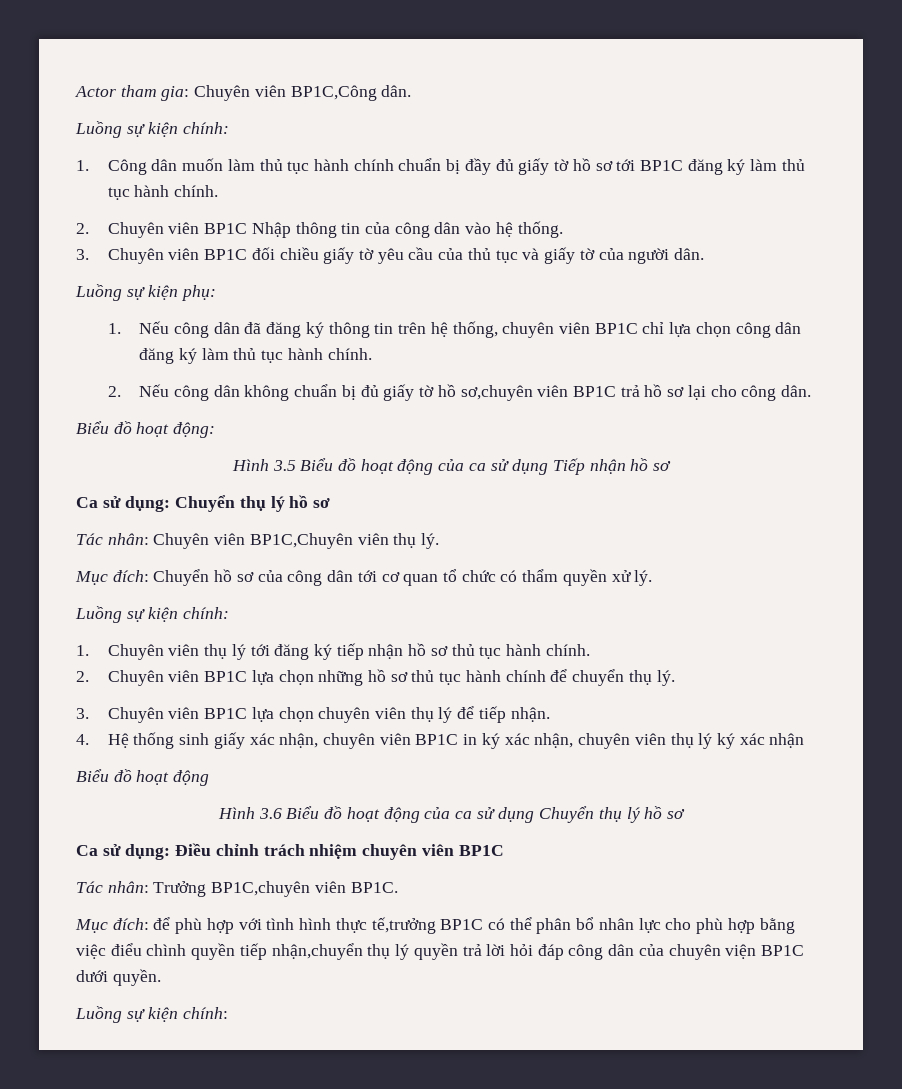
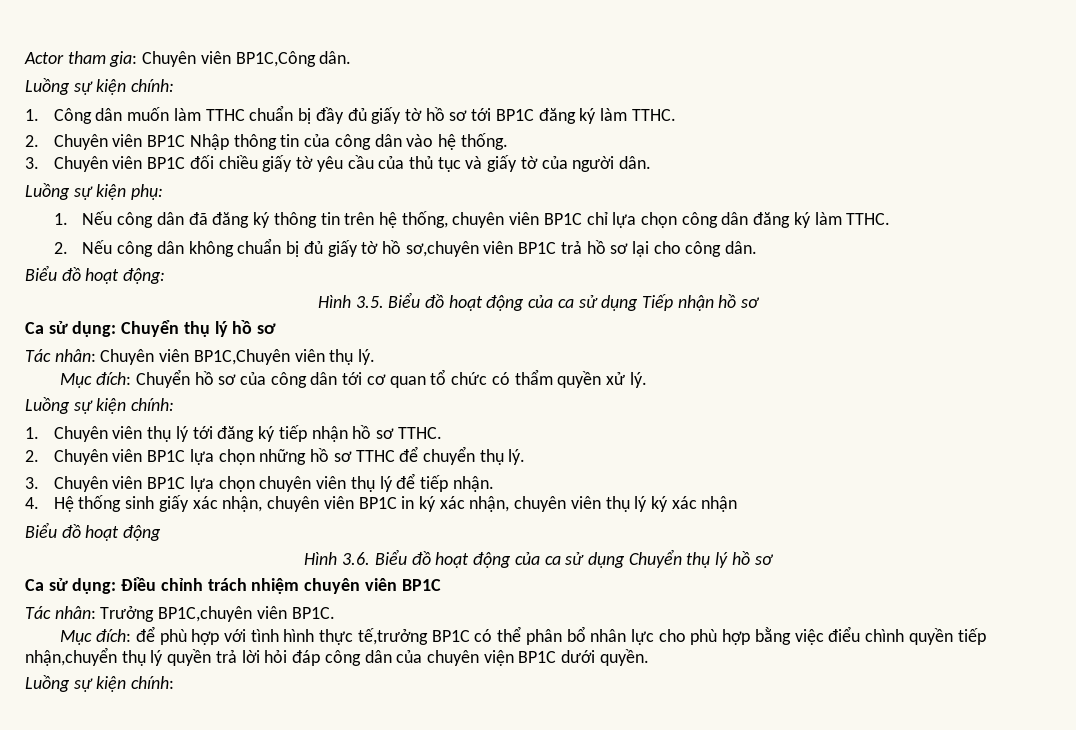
[259,159,394,174] thủ tục hành chính -> [205,109,245,121] TTHC
[781,159,805,171] [107,185,219,200] thủ tục hành chính. -> [631,109,676,121] TTHC.
[233,348,372,363] thủ tục hành chính. -> [846,213,891,225] TTHC.
[272,460,296,471] 3.5 -> [355,296,384,308] 3.5.
[451,644,590,659] thủ tục hành chính. -> [397,427,442,439] TTHC.
[411,670,546,685] thủ tục hành chính -> [355,450,395,462] TTHC
[258,808,282,819] 3.6 -> [342,552,371,565] 3.6.

